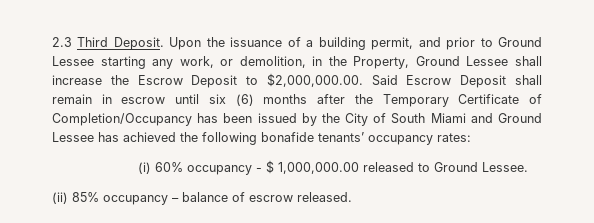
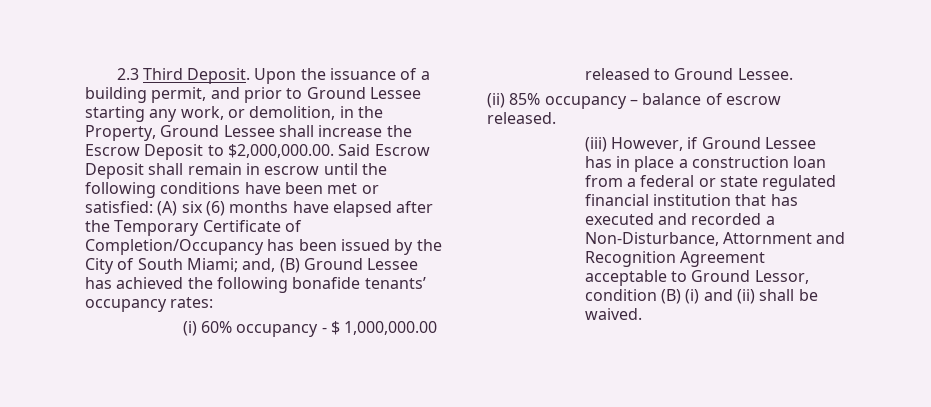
(200, 99) none -> [361,163,387,175] [85,182,379,198] [85,201,178,216] the following conditions have been met or satisfied: (A)
(308, 99) none -> [292,201,392,217] have elapsed
[430,113,493,123] Miami and -> [186,258,300,273] Miami; and, (B)
(352, 197) none -> [584,137,817,152] [584,156,827,172] [584,175,837,191] [584,194,798,206] [584,213,775,225] [584,232,846,246] [584,251,766,267] [584,270,809,286] [584,289,818,304] [584,308,642,320] // (iii) However, if Ground Lessee has in place a construction loan from a federal or state regulated financial institution that has executed and recorded a Non-Disturbance, Attornment and Recognition Agreement acceptable to Ground Lessor, condition (B) (i) and (ii) shall be waived.

